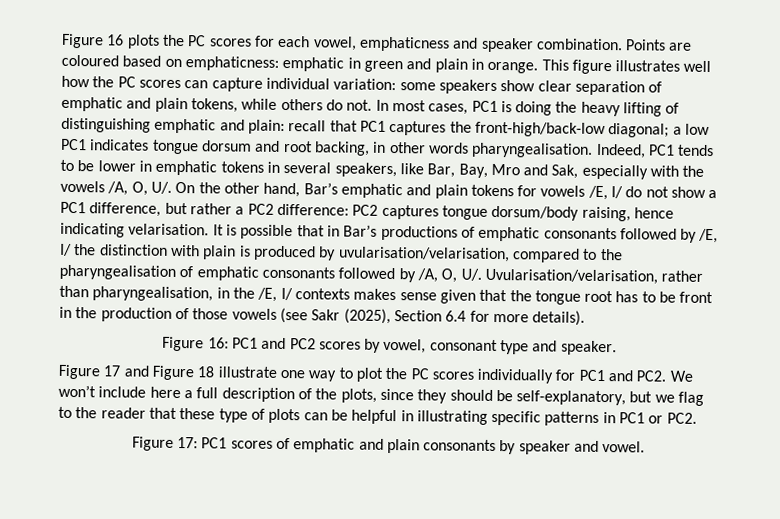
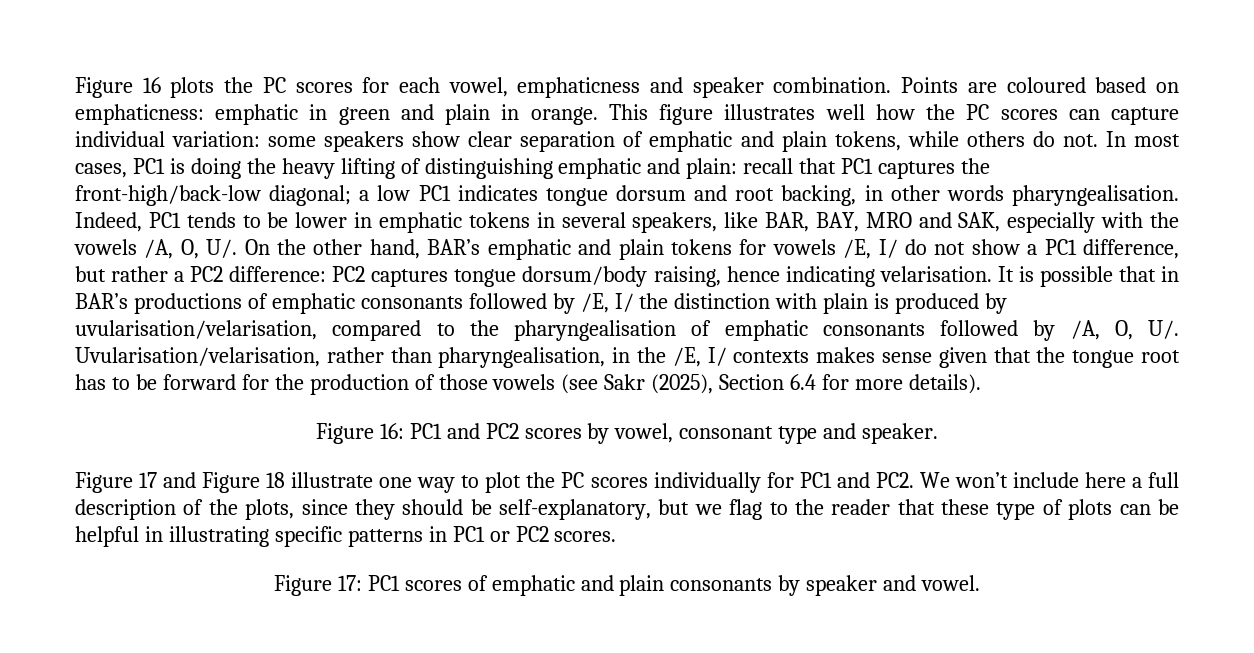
[427,163,579,179] Bar, Bay, Mro and Sak, -> [765,212,1001,232] BAR, BAY, MRO and SAK,
[303,182,338,195] Bar’s -> [427,239,481,255] BAR’s
[343,224,378,237] Bar’s -> [75,293,128,309] BAR’s
[679,291,714,304] [59,306,72,319] front in -> [162,374,269,390] forward for
[666,412,697,424] PC2. -> [515,526,617,542] PC2 scores.

